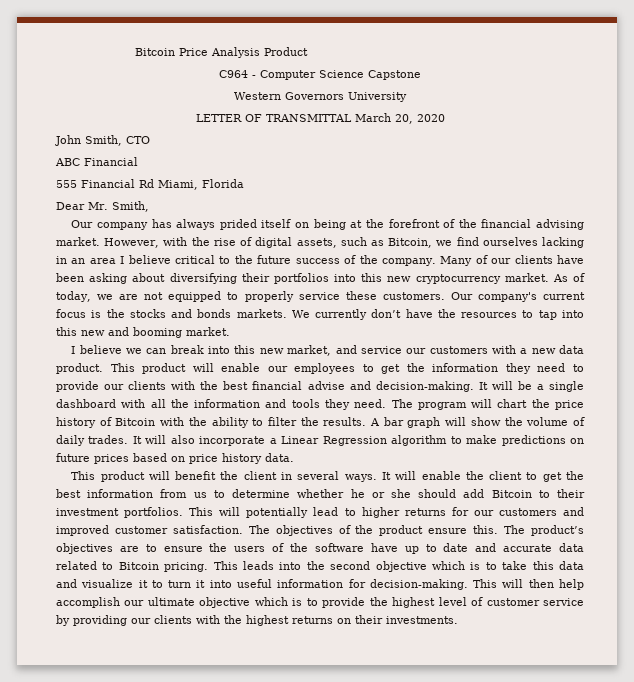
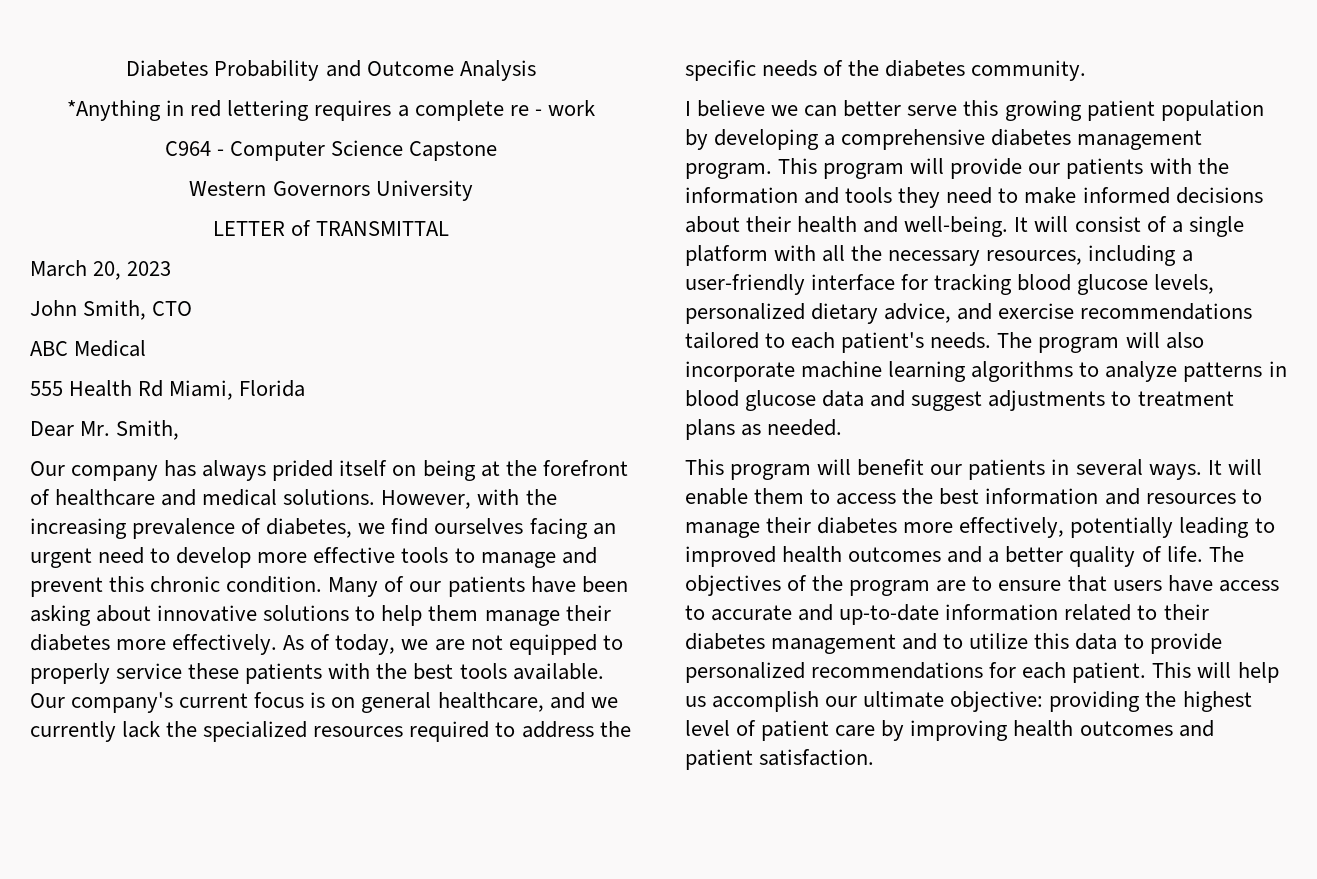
[135,47,309,58] Bitcoin Price Analysis Product -> [126,60,536,81] [67,100,595,121] Diabetes Probability and Outcome Analysis // *Anything in red lettering requires a complete re - work
[244,114,262,122] OF -> [291,220,311,236] of
(352, 118) none -> (450, 228) //
[416,114,445,122] 2020 -> [127,261,172,276] 2023
[84,157,138,166] Financial -> [74,340,147,357] Medical
[81,179,135,188] Financial -> [69,380,133,397] Health
[458,219,584,230] [56,237,584,248] [56,255,436,266] the financial advising market. However, with the rise of digital assets, such as Bitcoin, we find ourselves lacking in an area I believe critical to the future success of the company. -> [55,489,557,509] [30,518,616,539] [30,547,597,568] [30,576,323,597] healthcare and medical solutions. However, with the increasing prevalence of diabetes, we find ourselves facing an urgent need to develop more effective tools to manage and prevent this chronic condition.
[514,255,553,264] clients -> [447,576,525,597] patients
[169,273,549,284] diversifying their portfolios into this new cryptocurrency market. -> [157,605,611,626] [30,634,278,655] innovative solutions to help them manage their diabetes more effectively.
[382,292,445,300] customers. -> [245,663,604,684] patients with the best tools available.
[106,309,584,320] [56,327,230,338] [71,345,584,356] [56,363,585,374] the stocks and bonds markets. We currently don’t have the resources to tap into this new and booming market. // I believe we can break into this new market, and service our customers with a new data product. This product will enable our employees to get the information they need to -> [331,692,618,713] [30,721,631,742] [685,60,1087,81] [685,100,1264,121] [685,129,1203,150] [685,158,945,179] on general healthcare, and we currently lack the specialized resources required to address the specific needs of the diabetes community. // I believe we can better serve this growing patient population by developing a comprehensive diabetes management program. This program will
[128,381,584,392] [56,399,584,410] [56,417,585,428] [56,435,584,446] [56,453,294,464] [71,471,145,482] clients with the best financial advise and decision-making. It will be a single dashboard with all the information and tools they need. The program will chart the price history of Bitcoin with the ability to filter the results. A bar graph will show the volume of daily trades. It will also incorporate a Linear Regression algorithm to make predictions on future prices based on price history data. // This product -> [1066,158,1229,179] [685,187,1263,208] [685,216,1244,237] [685,245,1193,266] [685,274,1215,295] [685,303,1253,324] [685,332,1204,353] [685,361,1287,382] [685,390,1234,411] [685,419,843,440] [685,459,812,480] patients with the information and tools they need to make informed decisions about their health and well-being. It will consist of a single platform with all the necessary resources, including a user-friendly interface for tracking blood glucose levels, personalized dietary advice, and exercise recommendations tailored to each patient's needs. The program will also incorporate machine learning algorithms to analyze patterns in blood glucose data and suggest adjustments to treatment plans as needed. // This program
[220,471,277,480] the client -> [930,459,1046,480] our patients
[465,471,584,482] [56,489,586,498] [56,507,584,518] [56,525,585,536] [56,543,585,554] [56,561,584,572] [56,579,584,590] [56,597,584,608] [56,615,458,626] the client to get the best information from us to determine whether he or she should add Bitcoin to their investment portfolios. This will potentially lead to higher returns for our customers and improved customer satisfaction. The objectives of the product ensure this. The product’s objectives are to ensure the users of the software have up to date and accurate data related to Bitcoin pricing. This leads into the second objective which is to take this data and visualize it to turn it into useful information for decision-making. This will then help accomplish our ultimate objective which is to provide the highest level of customer service by providing our clients with the highest returns on their investments. -> [754,488,1262,505] [685,517,1275,538] [685,546,1244,567] [685,575,1279,596] [685,604,1209,625] [685,633,1222,654] [685,662,1279,683] [685,691,1252,712] [685,720,1214,741] [685,749,875,770] them to access the best information and resources to manage their diabetes more effectively, potentially leading to improved health outcomes and a better quality of life. The objectives of the program are to ensure that users have access to accurate and up-to-date information related to their diabetes management and to utilize this data to provide personalized recommendations for each patient. This will help us accomplish our ultimate objective: providing the highest level of patient care by improving health outcomes and patient satisfaction.

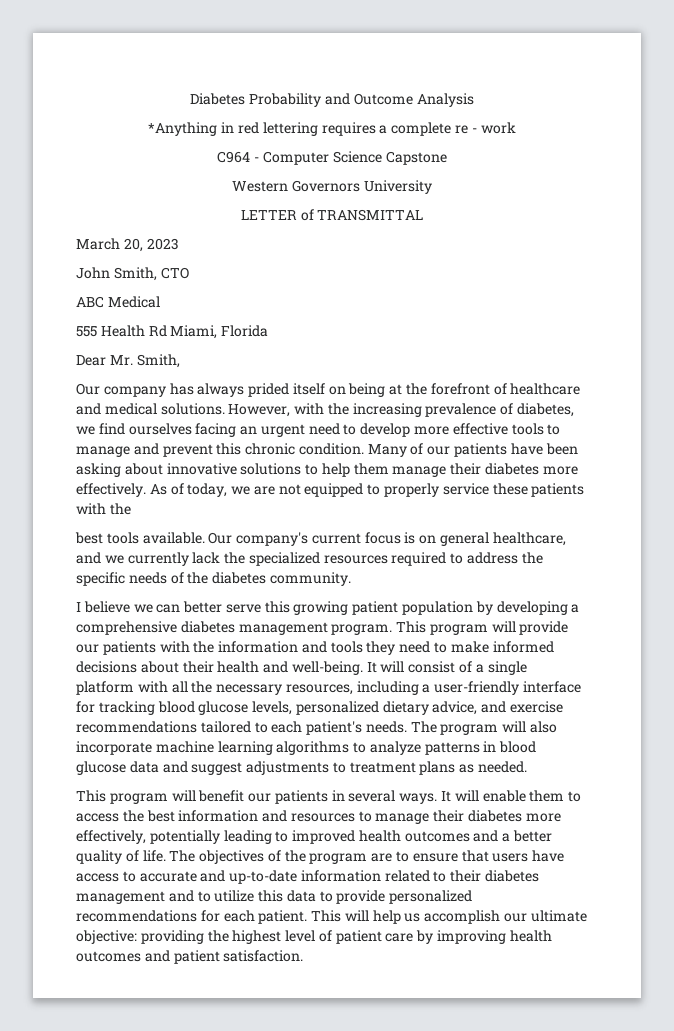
(408, 671) none -> (131, 509) //

